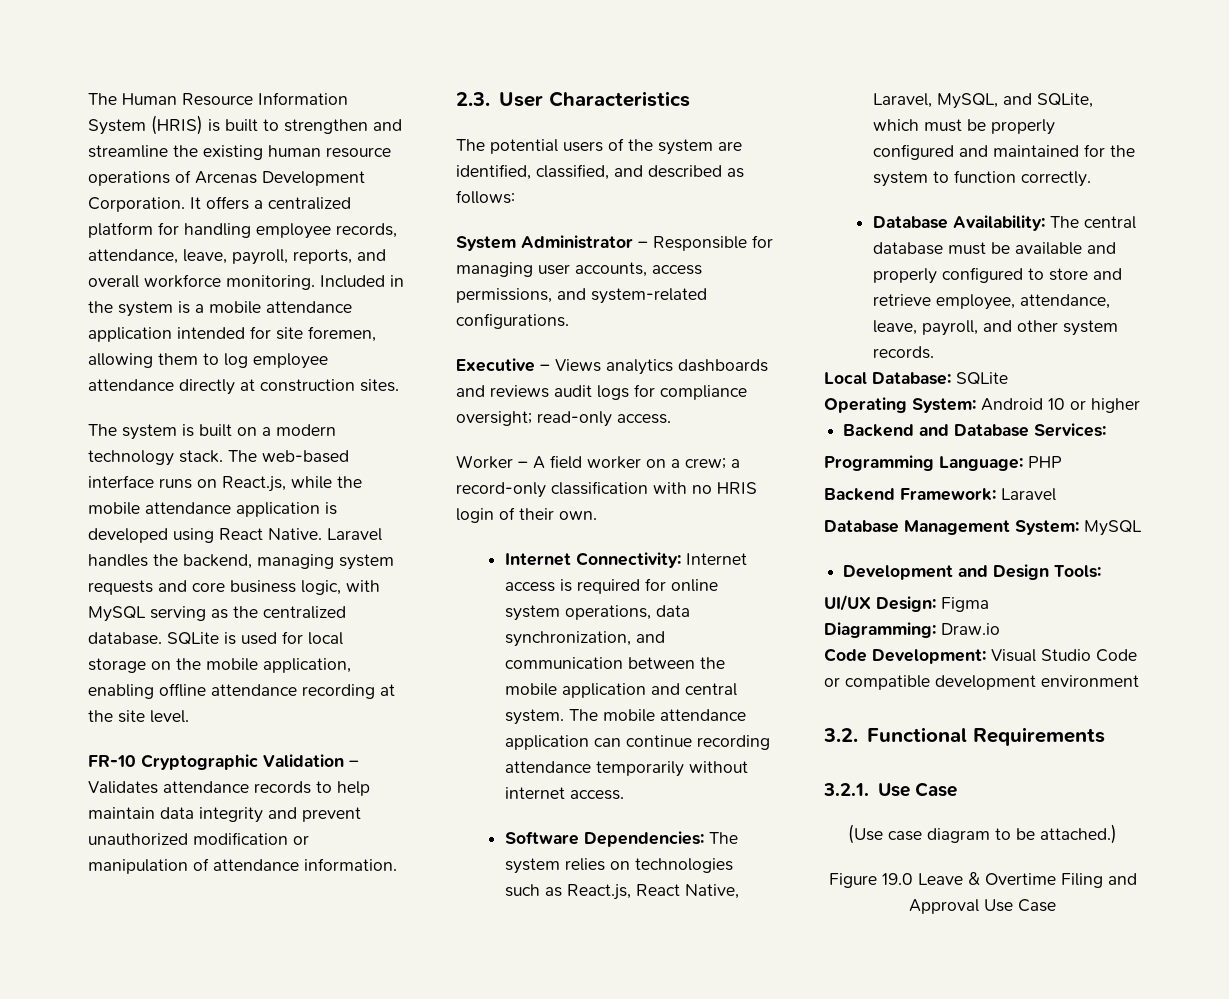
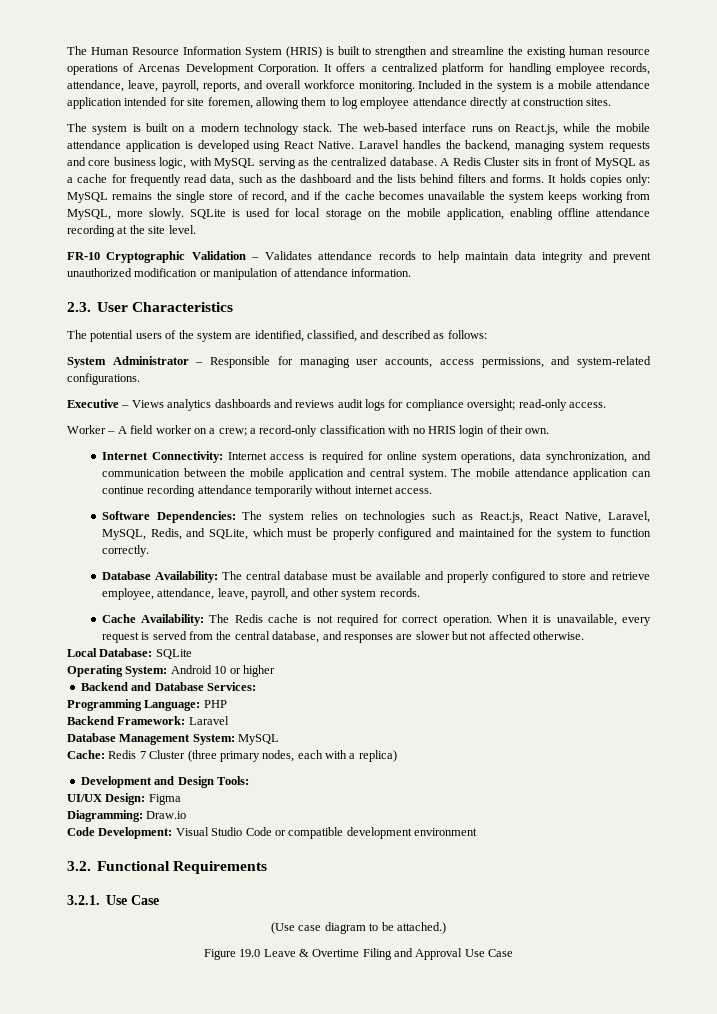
(162, 638) none -> [440,157,650,169] [67,174,650,186] [67,191,651,203] [67,208,185,220] A Redis Cluster sits in front of MySQL as a cache for frequently read data, such as the dashboard and the lists behind filters and forms. It holds copies only: MySQL remains the single store of record, and if the cache becomes unavailable the system keeps working from MySQL, more slowly.
(999, 101) none -> [150,528,182,540] Redis,
(935, 352) none -> [101,614,652,626] [101,631,585,643] // Cache Availability: The Redis cache is not required for correct operation. When it is unavailable, every request is served from the central database, and responses are slower but not affected otherwise.
(1142, 528) none -> [67,750,397,762] // Cache: Redis 7 Cluster (three primary nodes, each with a replica)

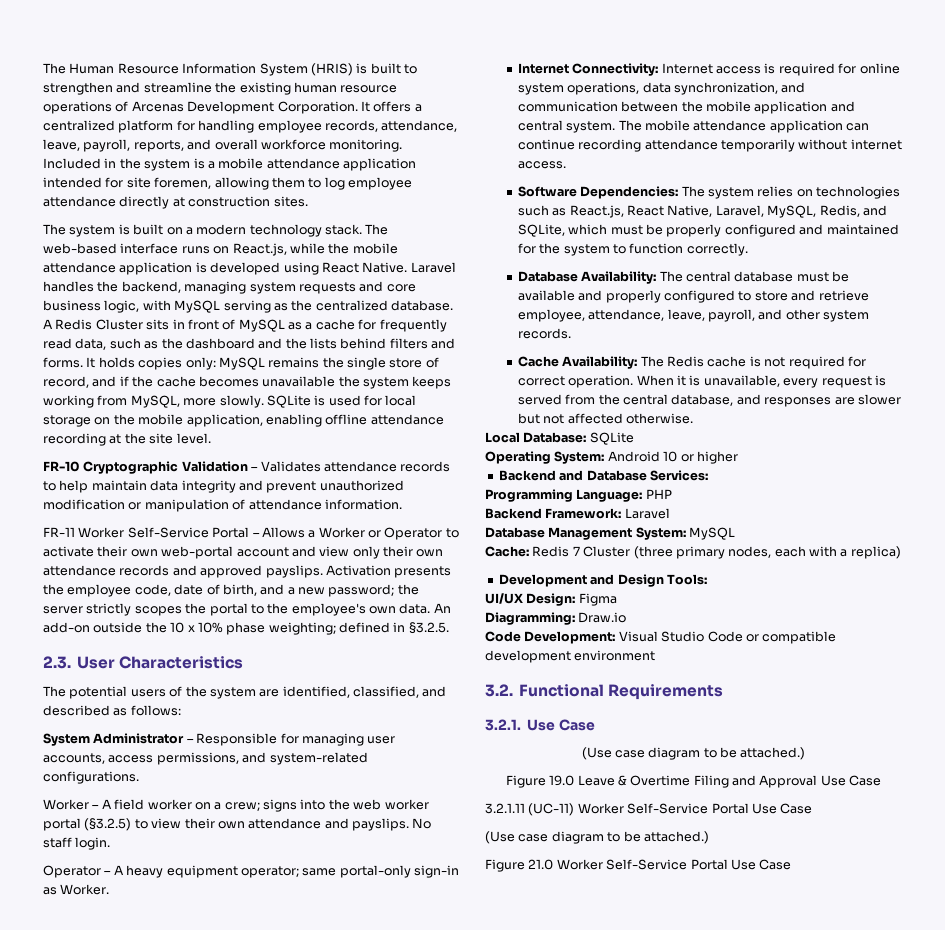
(412, 272) none -> [43,527,459,540] [43,546,444,559] [43,565,452,578] [43,584,419,597] [43,603,451,616] [43,622,449,635] // FR-11 Worker Self-Service Portal – Allows a Worker or Operator to activate their own web-portal account and view only their own attendance records and approved payslips. Activation presents the employee code, date of birth, and a new password; the server strictly scopes the portal to the employee's own data. An add-on outside the 10 x 10% phase weighting; defined in §3.2.5.
[67,399,606,411] // Executive – Views analytics dashboards and reviews audit logs for compliance oversight; read-only access. -> (139, 777) none
[250,425,550,437] a record-only classification with no HRIS login of their own. -> [263,799,429,812] [43,818,432,831] [43,837,111,850] [43,865,459,878] [43,884,110,895] signs into the web worker portal (§3.2.5) to view their own attendance and payslips. No staff login. // Operator – A heavy equipment operator; same portal-only sign-in as Worker.
(514, 953) none -> [485,803,813,816] [485,831,709,844] [485,859,792,872] // 3.2.1.11 (UC-11) Worker Self-Service Portal Use Case // (Use case diagram to be attached.) // Figure 21.0 Worker Self-Service Portal Use Case

